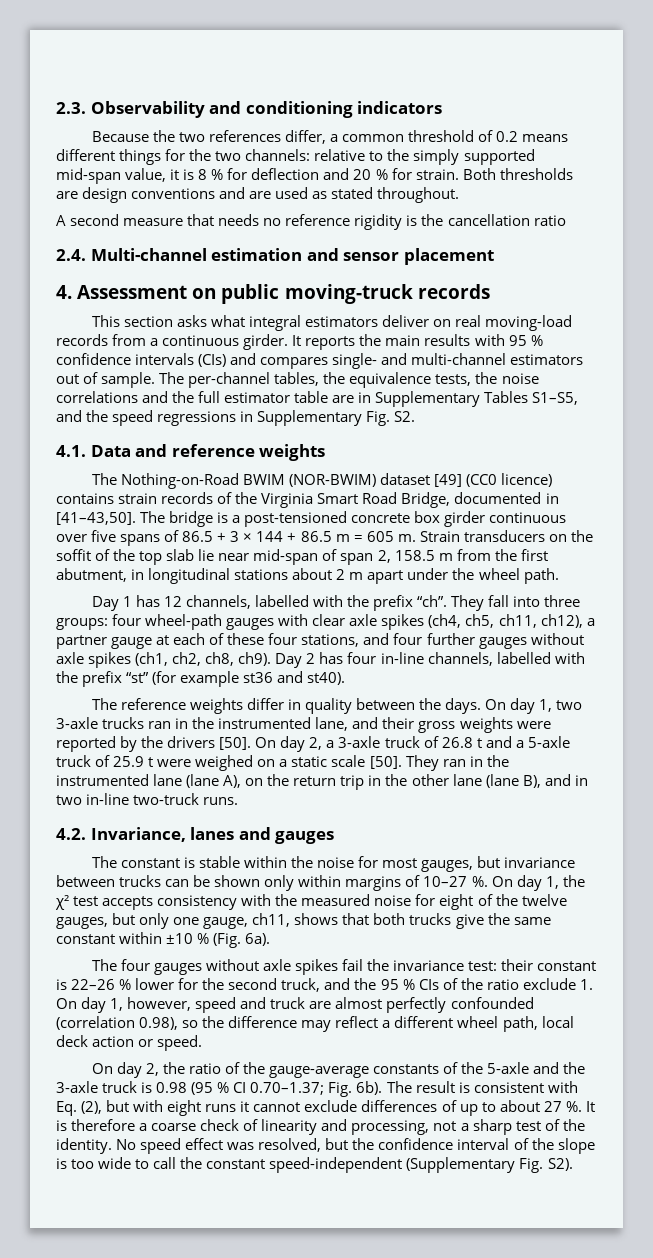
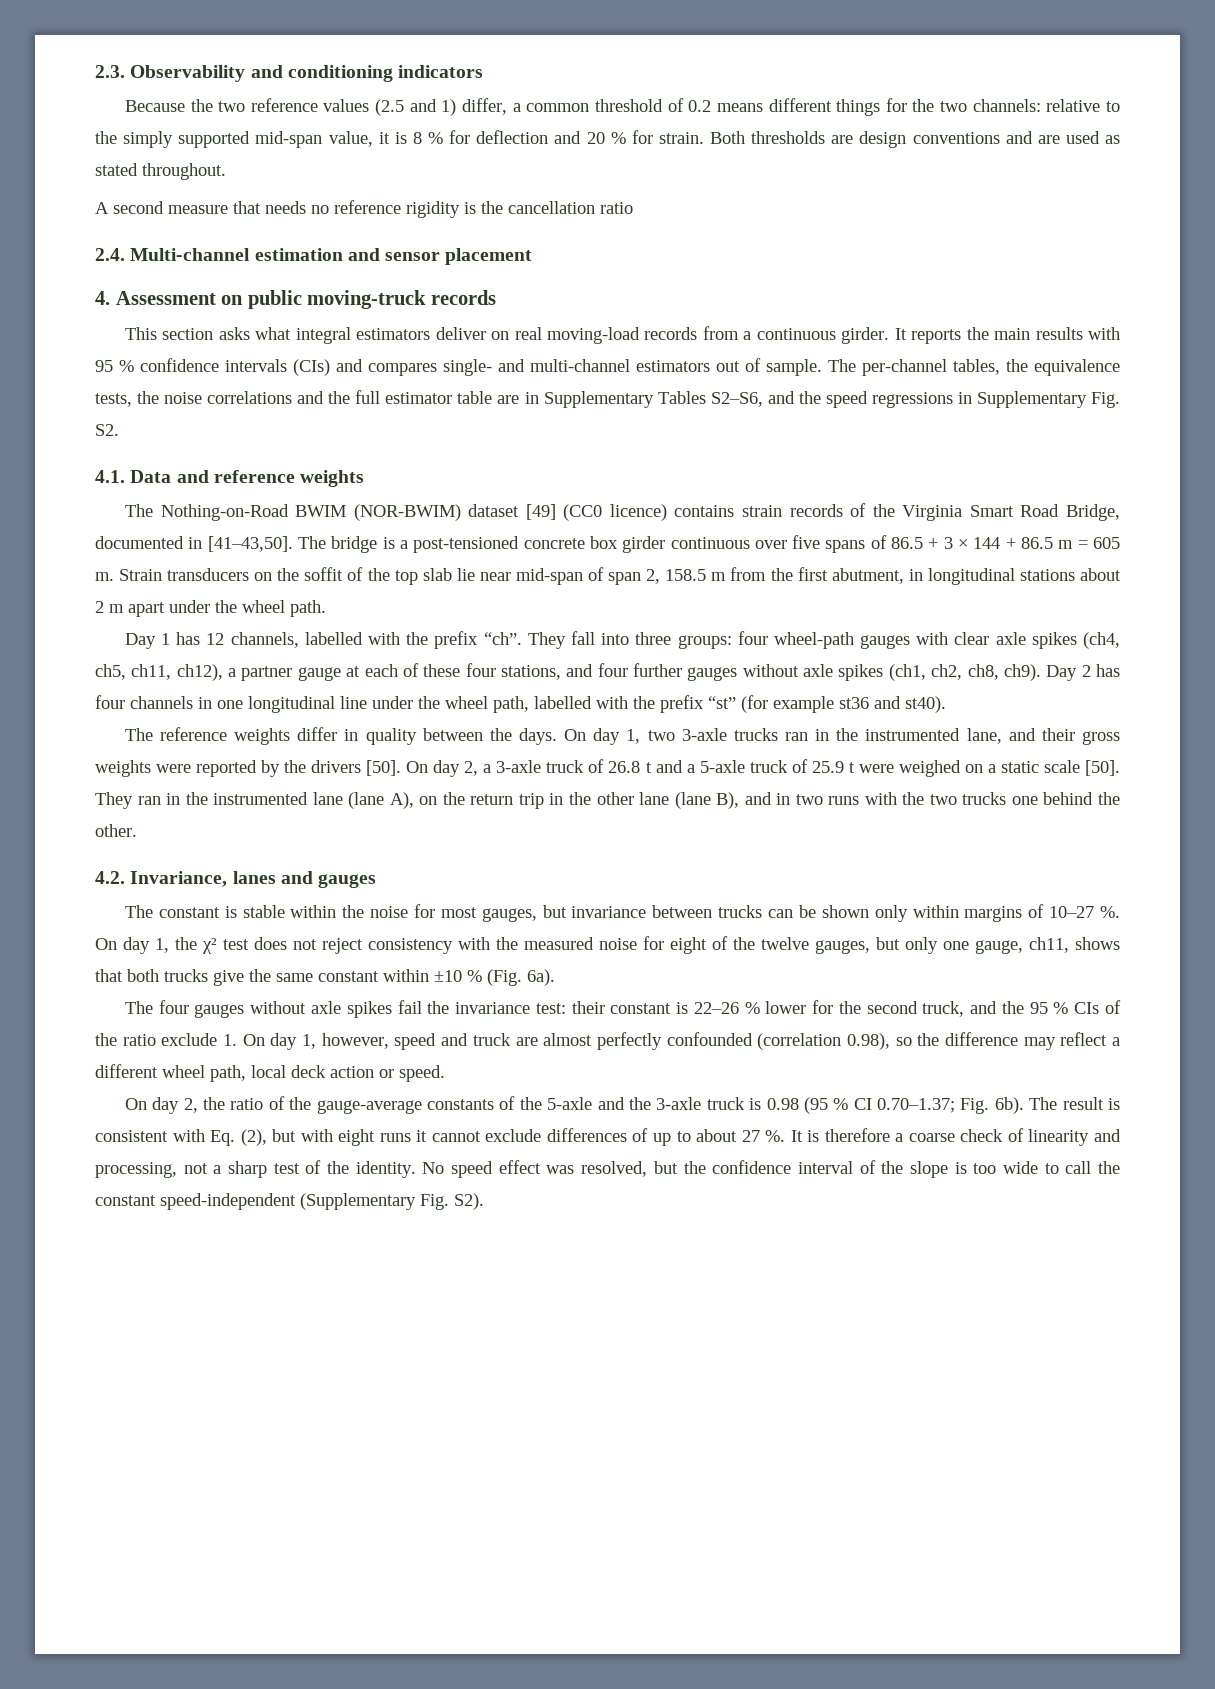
[208,130,281,142] references -> [250,98,457,116] reference values (2.5 and 1)
[532,392,579,405] S1–S5, -> [710,392,763,407] S2–S6,
[380,652,493,666] in-line channels, -> [130,696,529,713] channels in one longitudinal line under the wheel path,
[86,793,239,805] in-line two-truck runs. -> [828,792,1121,805] [95,824,137,837] runs with the two trucks one behind the other.
[102,896,154,910] accepts -> [254,937,363,954] does not reject

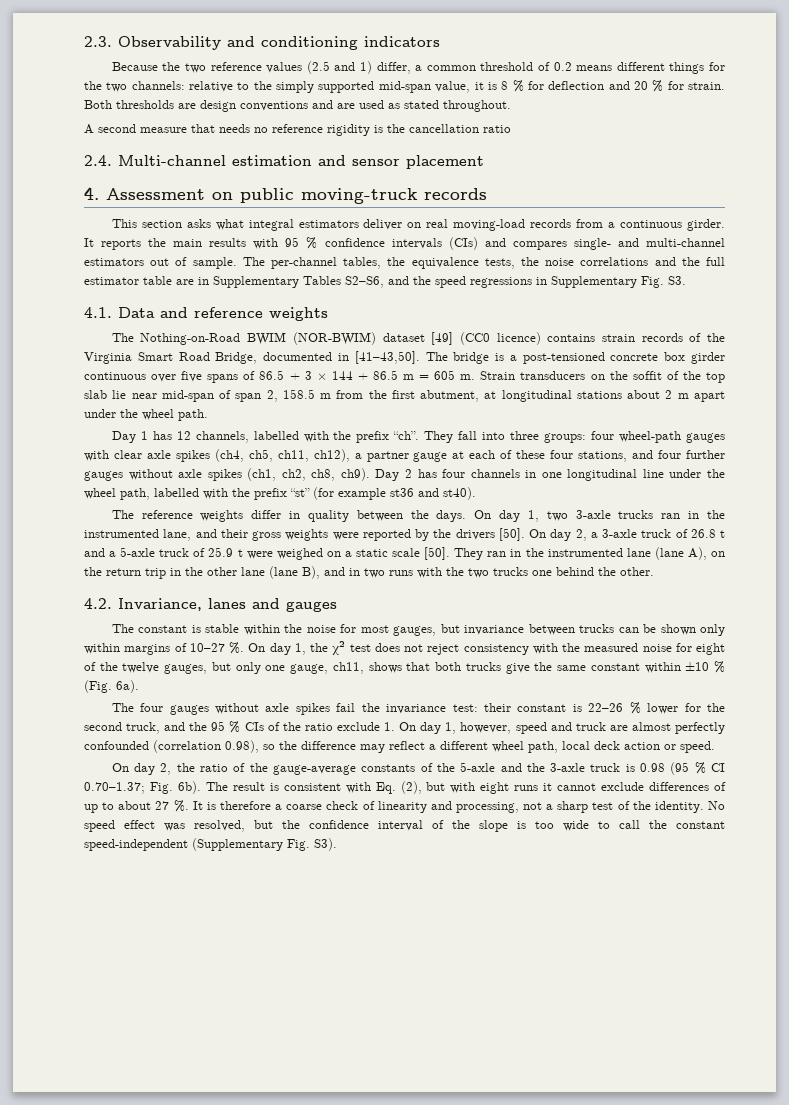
[95,424,119,436] S2. -> [668,276,686,285] S3.
[908,569,923,581] in -> [484,391,497,399] at
[454,1193,484,1210] S2). -> [314,838,337,851] S3).

